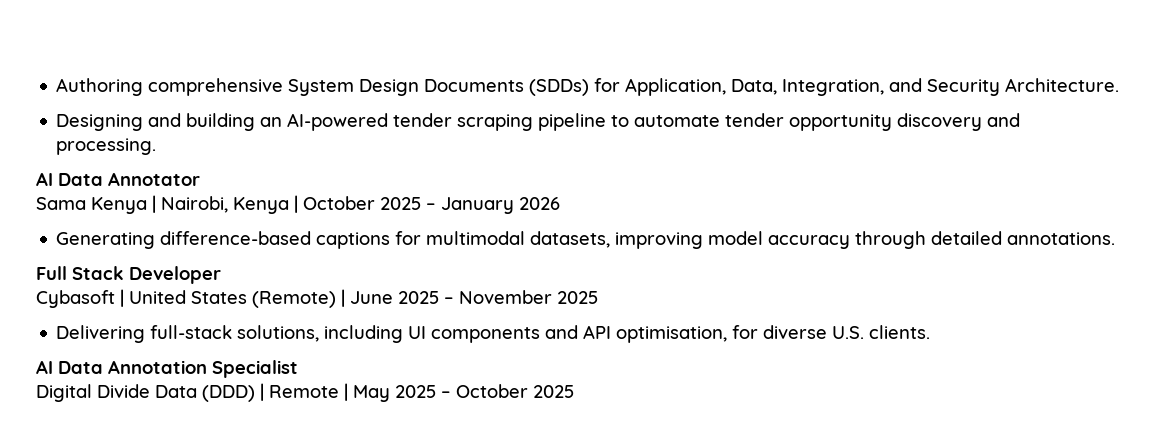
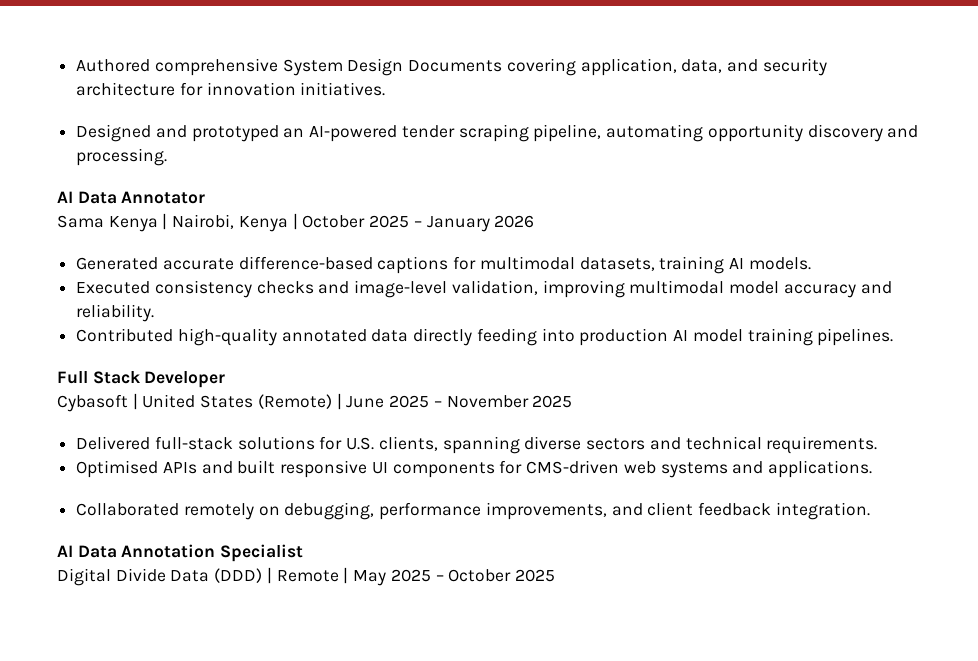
[56,78,144,96] Authoring -> [76,59,151,72] Authored
[529,78,1120,96] [56,113,785,131] (SDDs) for Application, Data, Integration, and Security Architecture. // Designing and building an AI-powered tender scraping pipeline to automate tender -> [506,58,827,76] [76,82,386,96] [76,124,704,142] covering application, data, and security architecture for innovation initiatives. // Designed and prototyped an AI-powered tender scraping pipeline, automating
[56,232,156,249] Generating -> [76,257,234,270] Generated accurate
[615,231,1116,249] improving model accuracy through detailed annotations. -> [659,256,811,274] [76,280,892,298] [76,304,155,322] [76,328,894,346] training AI models. // Executed consistency checks and image-level validation, improving multimodal model accuracy and reliability. // Contributed high-quality annotated data directly feeding into production AI model training pipelines.
[56,325,931,343] Delivering full-stack solutions, including UI components and API optimisation, for diverse U.S. clients. -> [76,436,878,454] [76,460,872,478] [76,502,870,520] Delivered full-stack solutions for U.S. clients, spanning diverse sectors and technical requirements. // Optimised APIs and built responsive UI components for CMS-driven web systems and applications. // Collaborated remotely on debugging, performance improvements, and client feedback integration.

